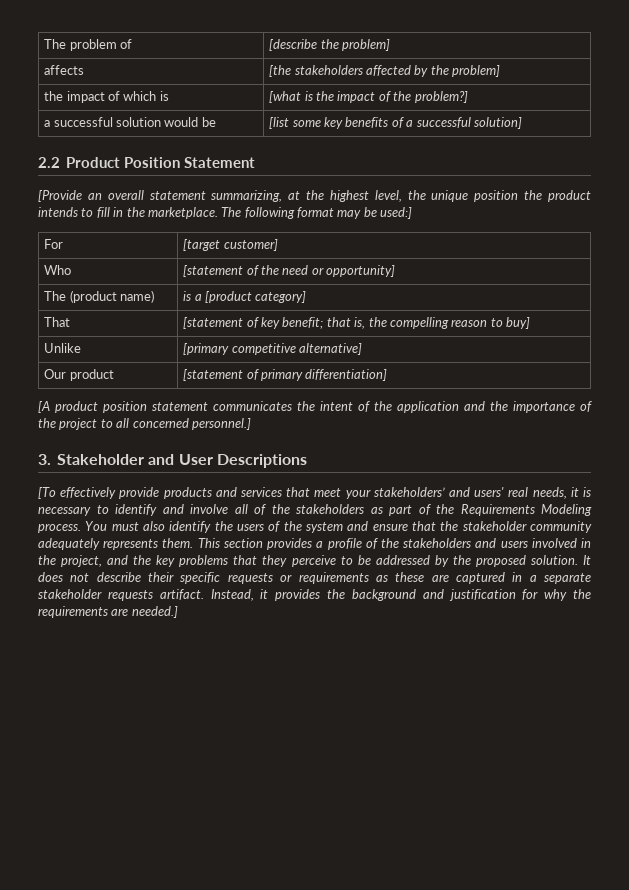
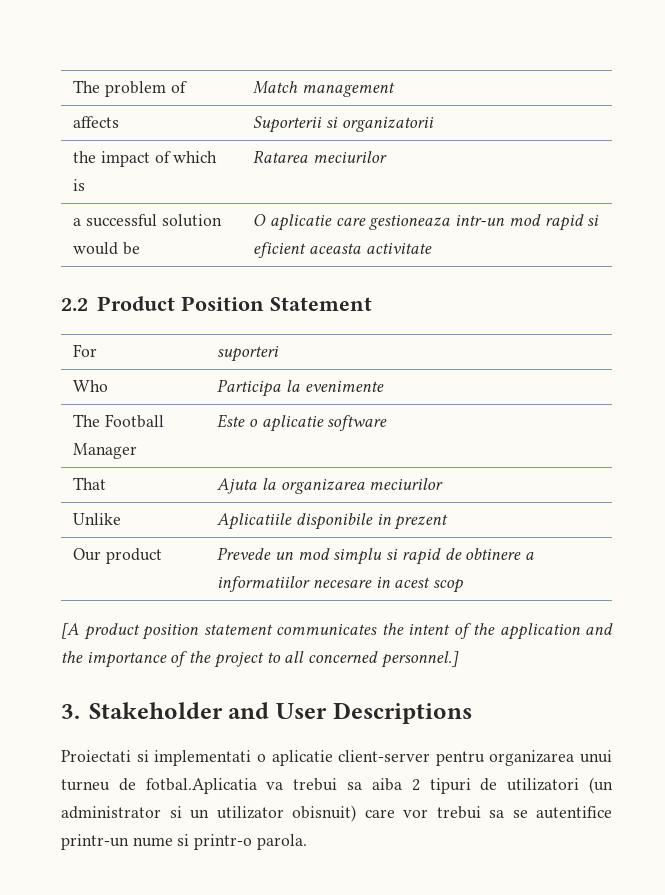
[269,39,391,51] [44,65,85,75] [269,65,501,77] [describe the problem] // affects | [the stakeholders affected by the problem] -> [253,81,395,97] [73,116,120,128] [253,116,434,133] Match management // affects | Suporterii si organizatorii
[269,91,468,103] [what is the impact of the problem?] -> [253,150,387,163] Ratarea meciurilor
[269,117,522,129] [38,157,256,168] [38,190,592,202] [38,207,413,219] [list some key benefits of a successful solution] // 2.2 Product Position Statement // [Provide an overall statement summarizing, at the highest level, the unique position the product intends to fill in the marketplace. The following format may be used:] -> [253,214,600,231] [253,242,432,258] [61,296,372,311] O aplicatie care gestioneaza intr-un mod rapid si eficient aceasta activitate // 2.2 Product Position Statement
[183,239,278,251] [target customer] -> [217,346,280,362] suporteri
[183,265,396,277] [44,290,155,303] [183,291,307,303] [44,317,71,327] [183,317,531,329] [44,343,82,353] [183,343,363,355] [44,369,114,381] [183,369,388,381] [statement of the need or opportunity] // The (product name) | is a [product category] // That | [statement of key benefit; that is, the compelling reason to buy] // Unlike | [primary competitive alternative] // Our product | [statement of primary differentiation] -> [217,379,384,397] [73,414,164,428] [73,443,138,459] [217,414,388,432] [73,477,107,490] [217,478,444,494] [73,513,122,525] [217,513,449,530] [73,548,162,564] [217,547,535,565] [217,576,464,593] Participa la evenimente // The Football Manager | Este o aplicatie software // That | Ajuta la organizarea meciurilor // Unlike | Aplicatiile disponibile in prezent // Our product | Prevede un mod simplu si rapid de obtinere a informatiilor necesare in acest scop
[38,487,591,499] [38,504,592,516] [38,521,592,533] [38,538,591,550] [38,555,591,567] [38,572,591,584] [38,589,591,601] [38,606,178,618] [To effectively provide products and services that meet your stakeholders’ and users' real needs, it is necessary to identify and involve all of the stakeholders as part of the Requirements Modeling process. You must also identify the users of the system and ensure that the stakeholder community adequately represents them. This section provides a profile of the stakeholders and users involved in the project, and the key problems that they perceive to be addressed by the proposed solution. It does not describe their specific requests or requirements as these are captured in a separate stakeholder requests artifact. Instead, it provides the background and justification for why the requirements are needed.] -> [61,750,612,766] [61,777,613,794] [61,805,612,822] [61,834,307,850] Proiectati si implementati o aplicatie client-server pentru organizarea unui turneu de fotbal.Aplicatia va trebui sa aiba 2 tipuri de utilizatori (un administrator si un utilizator obisnuit) care vor trebui sa se autentifice printr-un nume si printr-o parola.

